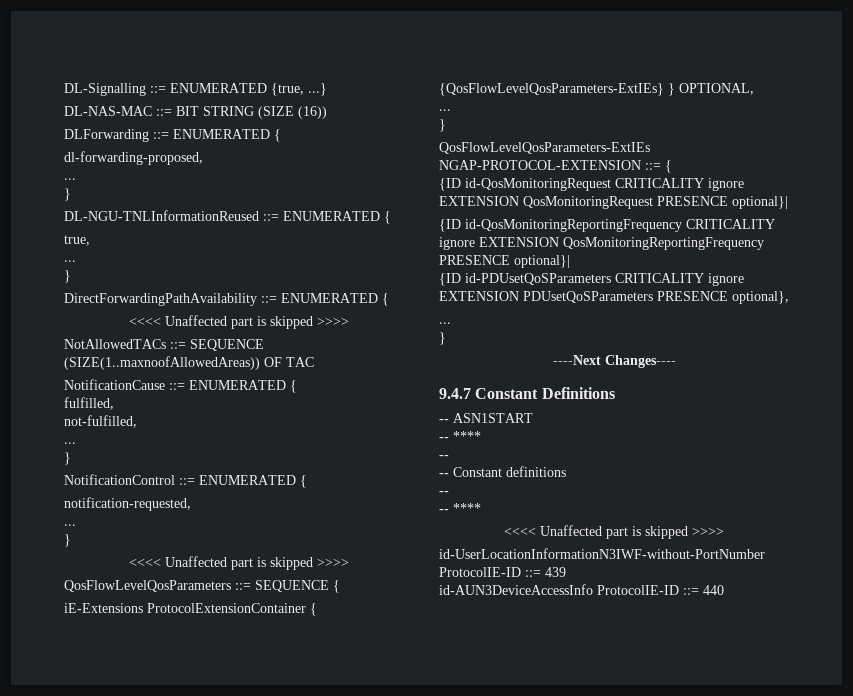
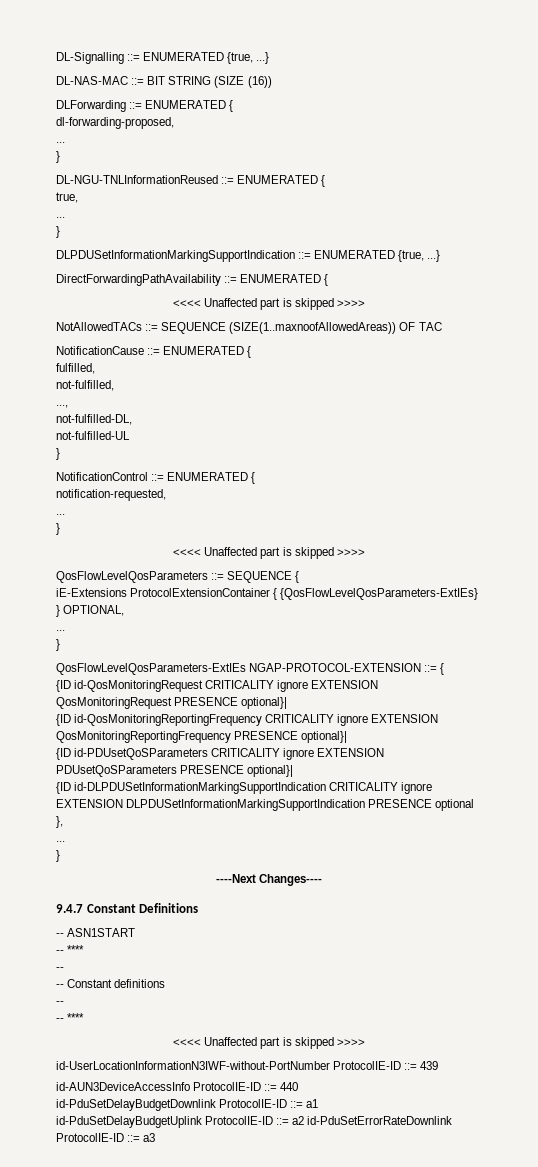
(71, 276) none -> [56,250,441,262] // DLPDUSetInformationMarkingSupportIndication ::= ENUMERATED {true, ...}
[64,442,76,444] ... -> [56,405,68,408] [56,414,132,425] [56,431,130,440] ..., // not-fulfilled-DL, // not-fulfilled-UL
[732,291,789,304] optional}, -> [247,765,294,777] [56,782,433,794] [56,799,475,811] [56,816,63,828] optional}| // {ID id-DLPDUSetInformationMarkingSupportIndication CRITICALITY ignore EXTENSION DLPDUSetInformationMarkingSupportIndication PRESENCE optional },
(724, 590) none -> [56,1099,319,1111] [56,1116,453,1128] [56,1133,156,1142] // id-PduSetDelayBudgetDownlink ProtocolIE-ID ::= a1 // id-PduSetDelayBudgetUplink ProtocolIE-ID ::= a2 id-PduSetErrorRateDownlink ProtocolIE-ID ::= a3

